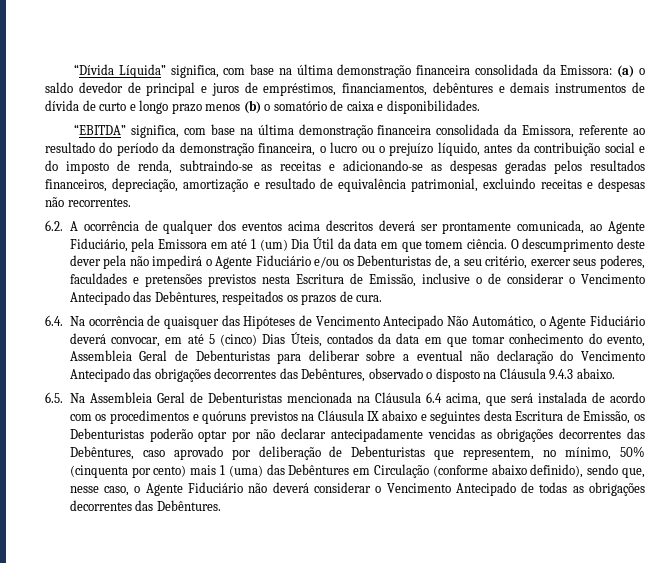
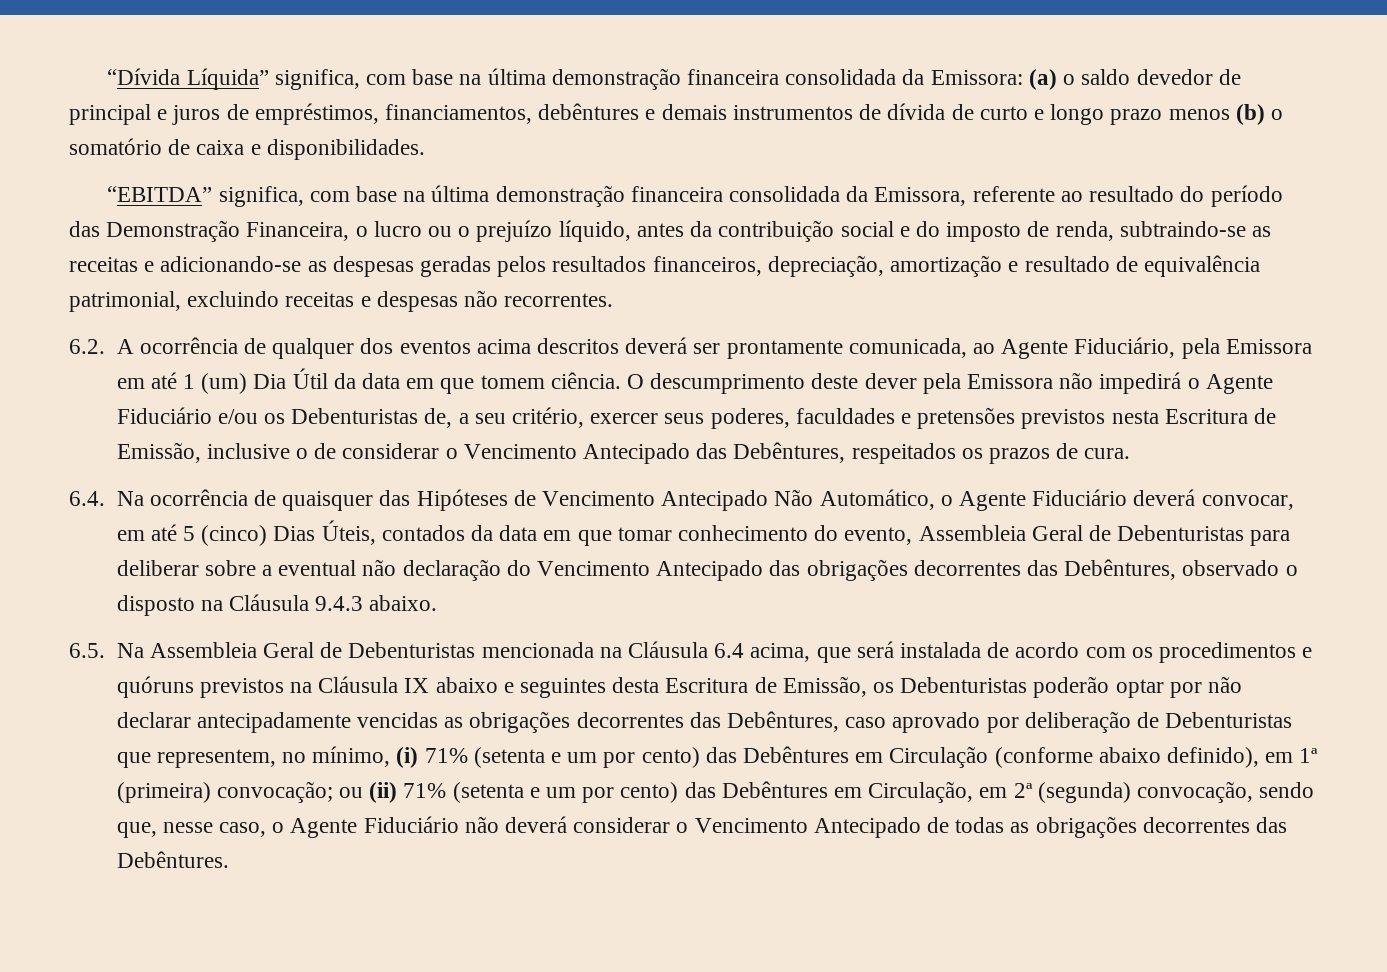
[162,142,316,156] da demonstração financeira, -> [69,220,350,242] das Demonstração Financeira,
(127, 262) none -> [967,374,1054,389] Emissora
[620,446,646,457] [69,465,263,478] 50% (cinquenta por cento) mais 1 (uma) -> [396,747,700,768] (i) 71% (setenta e um por cento)
(584, 471) none -> [1265,748,1319,763] [116,781,1254,803] em 1ª (primeira) convocação; ou (ii) 71% (setenta e um por cento) das Debêntures em Circulação, em 2ª (segunda) convocação,

